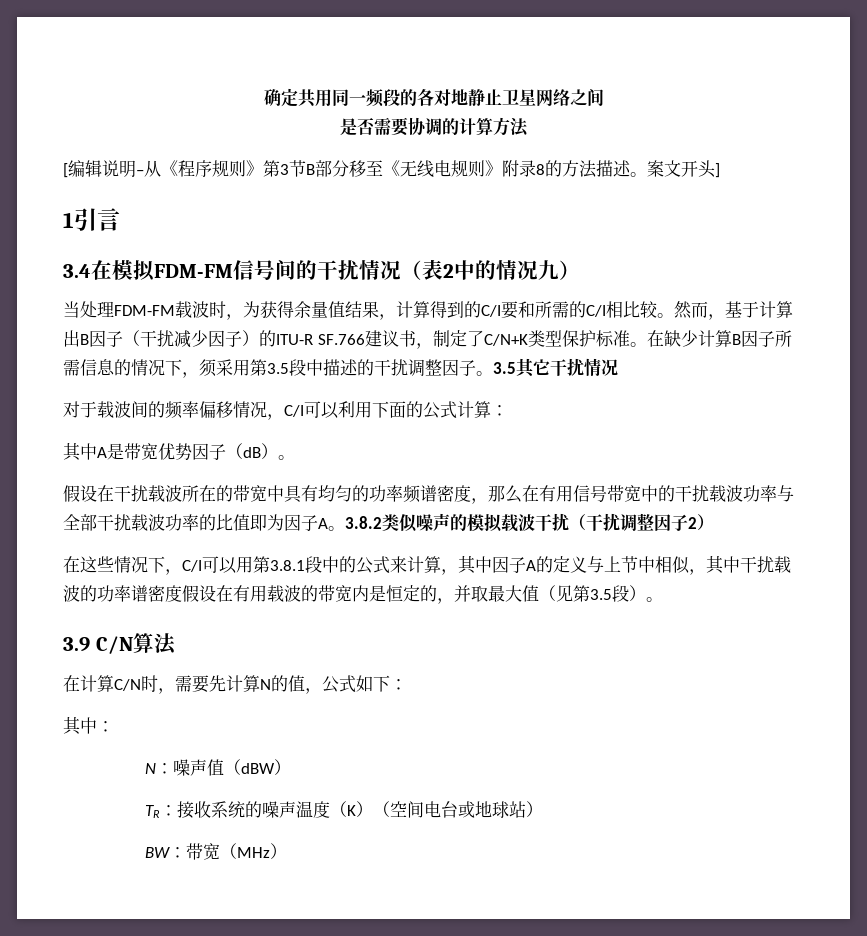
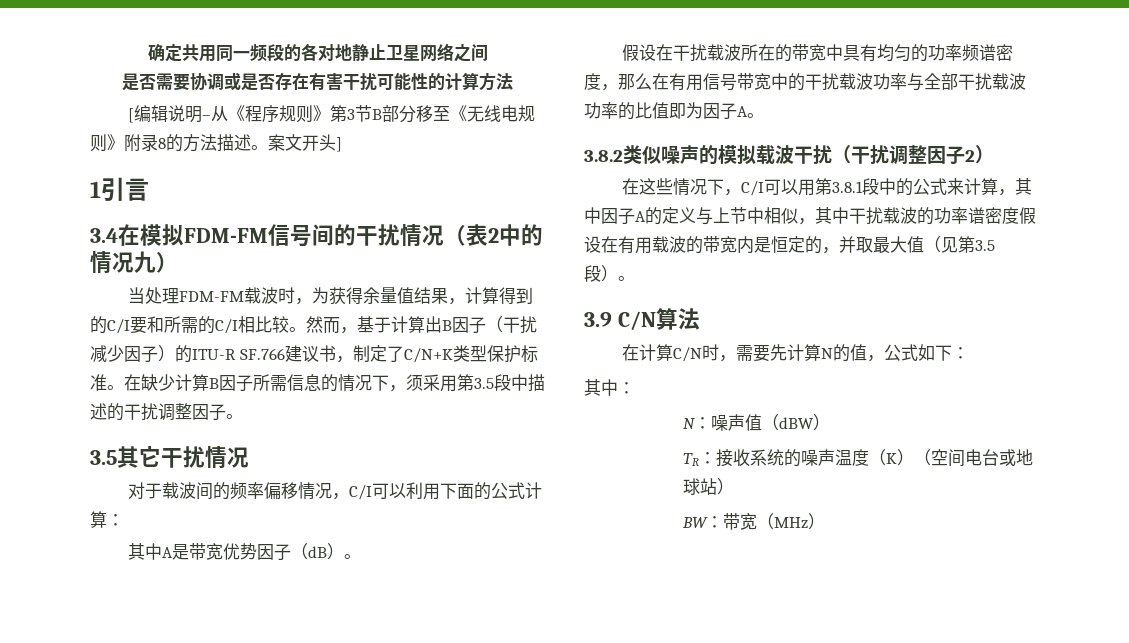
(442, 126) none -> [224,72,428,91] 或是否存在有害干扰可能性
(493, 373) none -> (243, 416) //
(345, 528) none -> (764, 115) //

